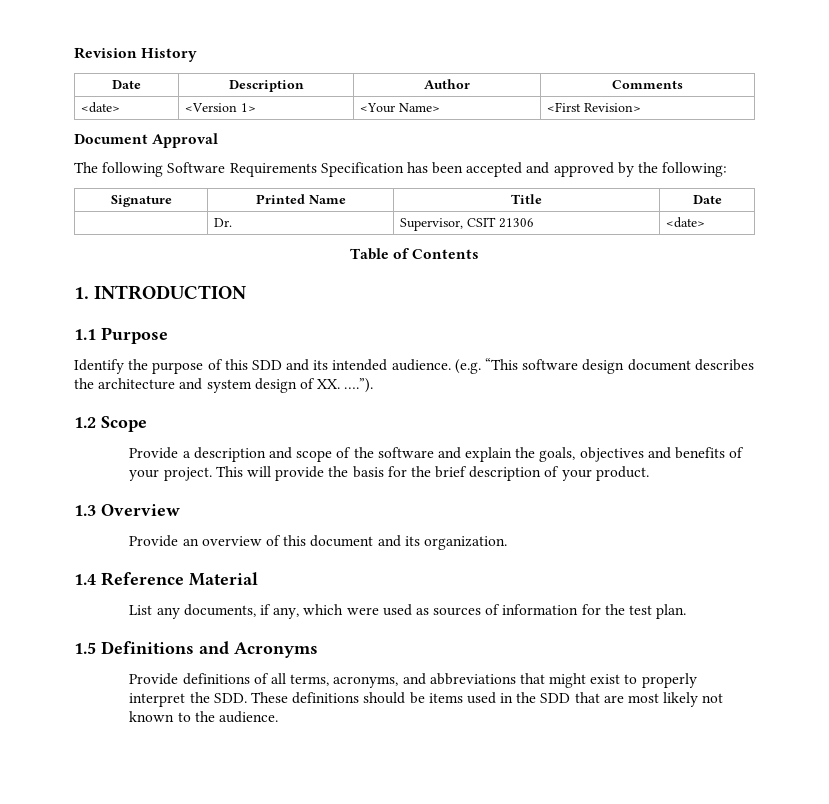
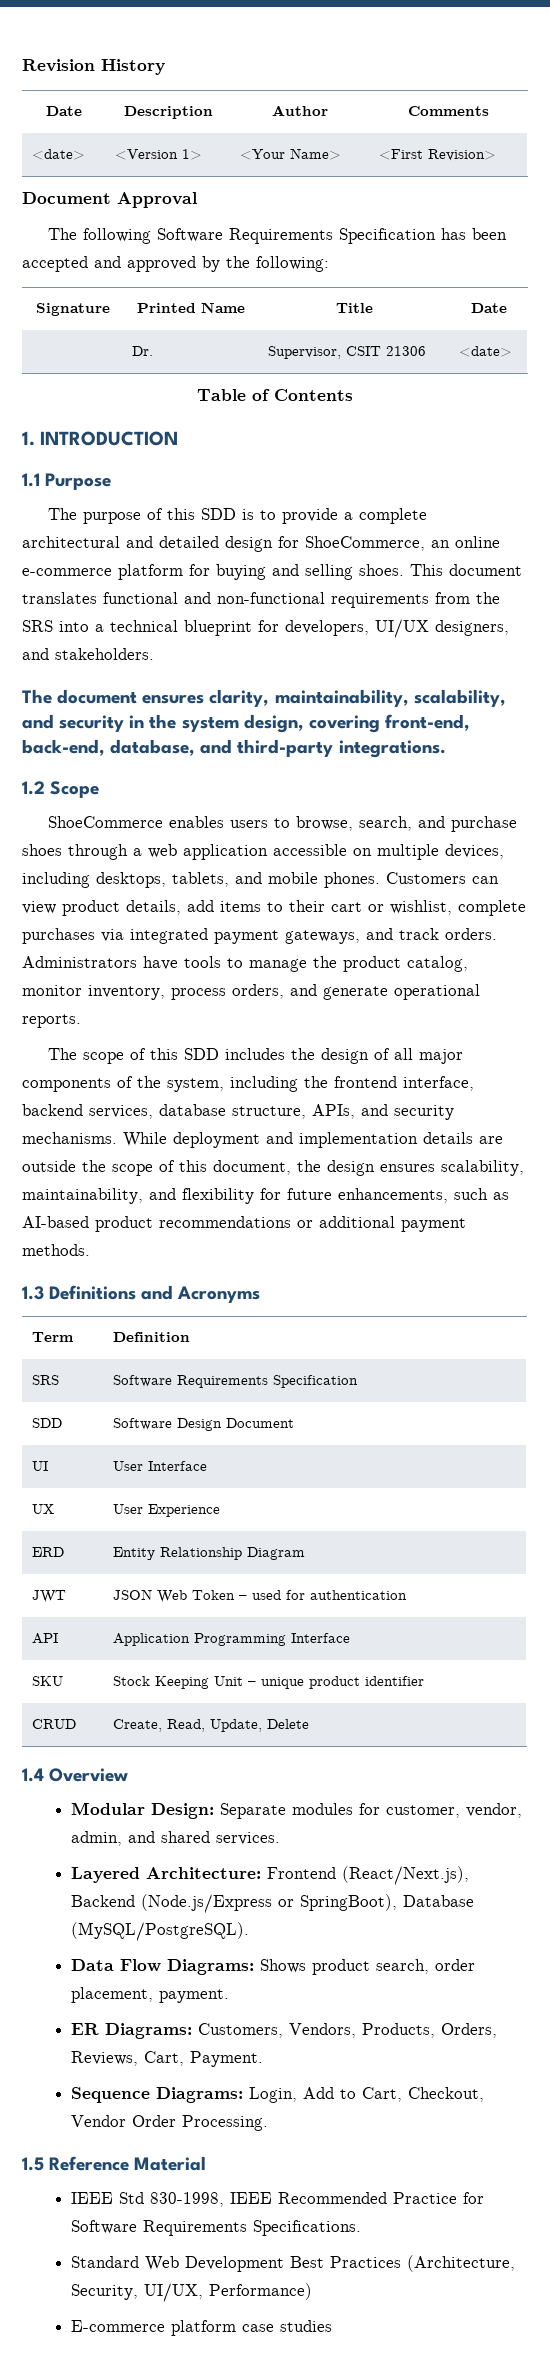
[74,359,149,374] Identify the -> [47,508,77,520] The
[286,358,754,374] [74,378,374,393] [74,416,147,432] [129,447,745,462] [129,466,649,481] [74,504,180,516] [129,535,507,550] [74,572,258,586] [129,604,687,619] [74,641,318,658] [129,673,697,688] [129,692,724,707] [129,711,278,723] and its intended audience. (e.g. “This software design document describes the architecture and system design of XX. ….”). // 1.2 Scope // Provide a description and scope of the software and explain the goals, objectives and benefits of your project. This will provide the basis for the brief description of your product. // 1.3 Overview // Provide an overview of this document and its organization. // 1.4 Reference Material // List any documents, if any, which were used as sources of information for the test plan. // 1.5 Definitions and Acronyms // Provide definitions of all terms, acronyms, and abbreviations that might exist to properly interpret the SDD. These definitions should be items used in the SDD that are most likely not known to the audience. -> [241,508,427,524] [22,536,500,552] [22,564,522,580] [22,592,500,608] [22,619,509,638] [22,648,154,660] [22,689,506,707] [22,714,470,733] [22,739,446,758] [22,781,100,798] [47,816,517,832] [22,844,504,860] [22,872,499,888] [22,900,526,916] [22,928,497,944] [22,956,468,972] [22,984,480,1000] [22,1014,81,1028] [47,1048,463,1064] [22,1076,474,1092] [22,1104,454,1120] [22,1132,503,1148] [22,1160,524,1176] [22,1188,509,1204] [22,1216,466,1232] [22,1244,90,1256] [22,1285,261,1303] [31,1332,74,1342] [112,1332,190,1342] [31,1375,59,1385] [112,1375,358,1388] [31,1418,62,1428] [112,1418,294,1431] [31,1461,48,1471] [112,1461,207,1471] [31,1504,54,1514] [112,1504,220,1517] [31,1547,64,1557] [112,1547,305,1560] [31,1590,66,1603] [112,1589,407,1603] [31,1633,58,1644] [112,1633,350,1646] [31,1676,63,1686] [112,1676,424,1689] [31,1719,76,1729] [112,1719,309,1732] [22,1768,129,1782] [70,1802,522,1819] [70,1831,280,1846] [70,1866,469,1885] [70,1894,474,1913] [70,1922,249,1941] [70,1959,475,1975] [70,1987,229,2003] [70,2023,497,2039] [70,2051,263,2067] [70,2087,484,2103] [70,2115,268,2131] [22,2156,207,2171] [70,2192,484,2207] [70,2220,361,2236] [70,2255,515,2272] [70,2283,312,2302] [70,2320,332,2336] is to provide a complete architectural and detailed design for ShoeCommerce, an online e-commerce platform for buying and selling shoes. This document translates functional and non-functional requirements from the SRS into a technical blueprint for developers, UI/UX designers, and stakeholders. // The document ensures clarity, maintainability, scalability, and security in the system design, covering front-end, back-end, database, and third-party integrations. // 1.2 Scope // ShoeCommerce enables users to browse, search, and purchase shoes through a web application accessible on multiple devices, including desktops, tablets, and mobile phones. Customers can view product details, add items to their cart or wishlist, complete purchases via integrated payment gateways, and track orders. Administrators have tools to manage the product catalog, monitor inventory, process orders, and generate operational reports. // The scope of this SDD includes the design of all major components of the system, including the frontend interface, backend services, database structure, APIs, and security mechanisms. While deployment and implementation details are outside the scope of this document, the design ensures scalability, maintainability, and flexibility for future enhancements, such as AI-based product recommendations or additional payment methods. // 1.3 Definitions and Acronyms // Term | Definition // SRS | Software Requirements Specification // SDD | Software Design Document // UI | User Interface // UX | User Experience // ERD | Entity Relationship Diagram // JWT | JSON Web Token – used for authentication // API | Application Programming Interface // SKU | Stock Keeping Unit – unique product identifier // CRUD | Create, Read, Update, Delete // 1.4 Overview // Modular Design: Separate modules for customer, vendor, admin, and shared services. // Layered Architecture: Frontend (React/Next.js), Backend (Node.js/Express or SpringBoot), Database (MySQL/PostgreSQL). // Data Flow Diagrams: Shows product search, order placement, payment. // ER Diagrams: Customers, Vendors, Products, Orders, Reviews, Cart, Payment. // Sequence Diagrams: Login, Add to Cart, Checkout, Vendor Order Processing. // 1.5 Reference Material // IEEE Std 830-1998, IEEE Recommended Practice for Software Requirements Specifications. // Standard Web Development Best Practices (Architecture, Security, UI/UX, Performance) // E-commerce platform case studies

